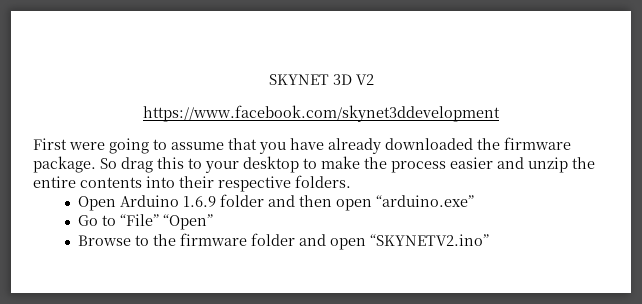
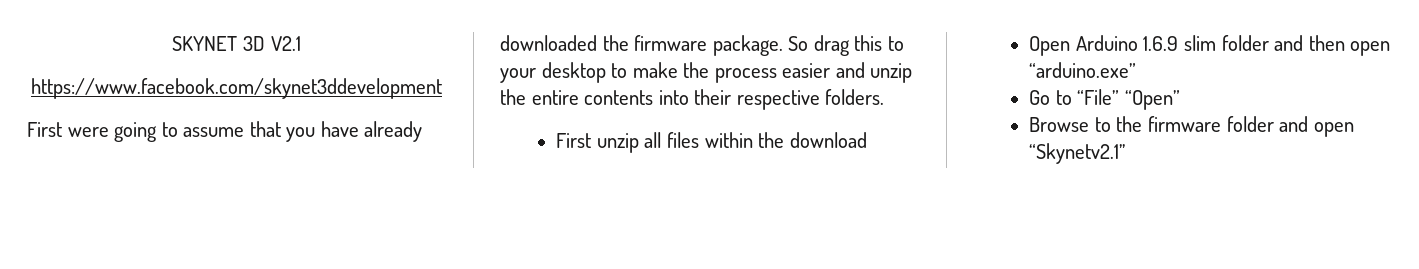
[355,74,374,85] V2 -> [270,36,301,51] V2.1
(351, 181) none -> [556,132,867,153] // First unzip all files within the download
(216, 201) none -> [1184,35,1217,51] slim
[369,234,489,246] “SKYNETV2.ino” -> [1029,143,1126,164] “Skynetv2.1’’

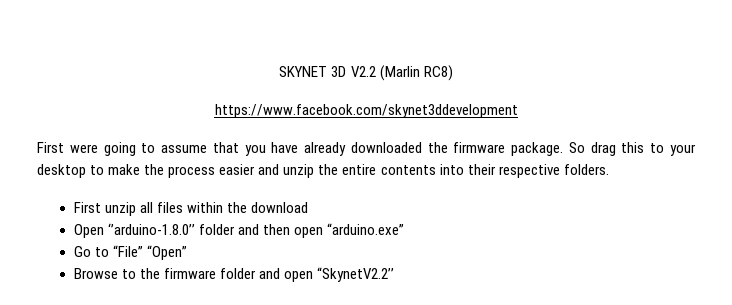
[270,36,301,51] V2.1 -> [350,65,453,81] V2.2 (Marlin RC8)
[1075,35,1217,51] Arduino 1.6.9 slim -> [107,223,195,235] ‘’arduino-1.8.0’’
[1029,143,1126,164] “Skynetv2.1’’ -> [317,267,395,282] “SkynetV2.2’’

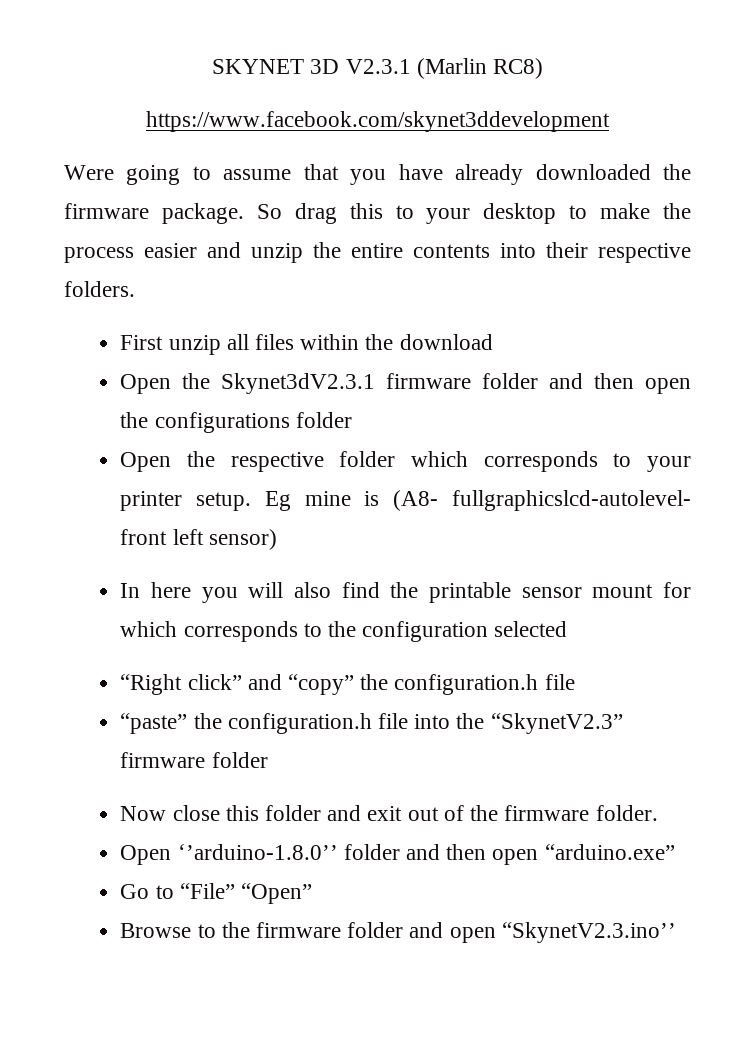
[350,66,376,77] V2.2 -> [345,59,411,74] V2.3.1
[37,142,98,153] First were -> [64,165,114,180] Were
(309, 207) none -> [120,373,691,394] [120,412,352,433] [120,451,691,472] [120,490,691,511] [120,529,277,550] [120,582,691,603] [120,621,568,642] [120,674,575,695] [120,713,623,734] [120,752,268,768] [120,805,658,821] // Open the Skynet3dV2.3.1 firmware folder and then open the configurations folder // Open the respective folder which corresponds to your printer setup. Eg mine is (A8- fullgraphicslcd-autolevel- front left sensor) // In here you will also find the printable sensor mount for which corresponds to the configuration selected // “Right click” and “copy” the configuration.h file // “paste” the configuration.h file into the “SkynetV2.3” firmware folder // Now close this folder and exit out of the firmware folder.
[317,267,395,282] “SkynetV2.2’’ -> [501,922,676,943] “SkynetV2.3.ino’’

